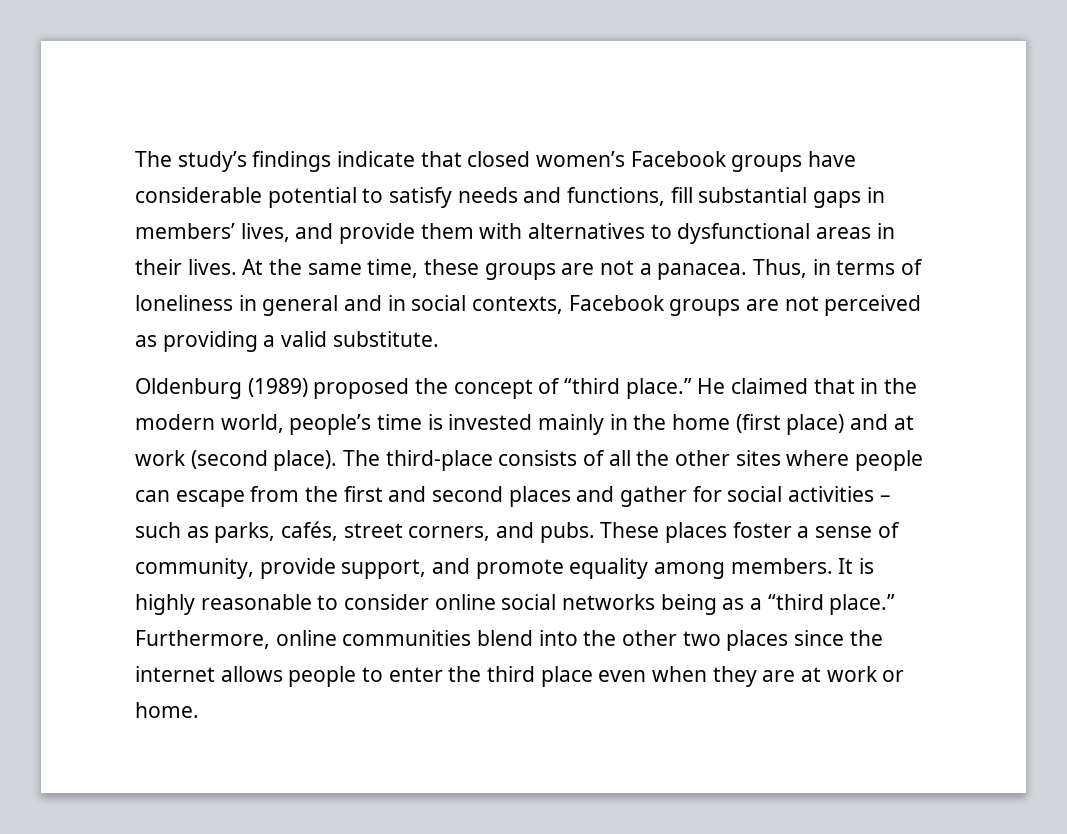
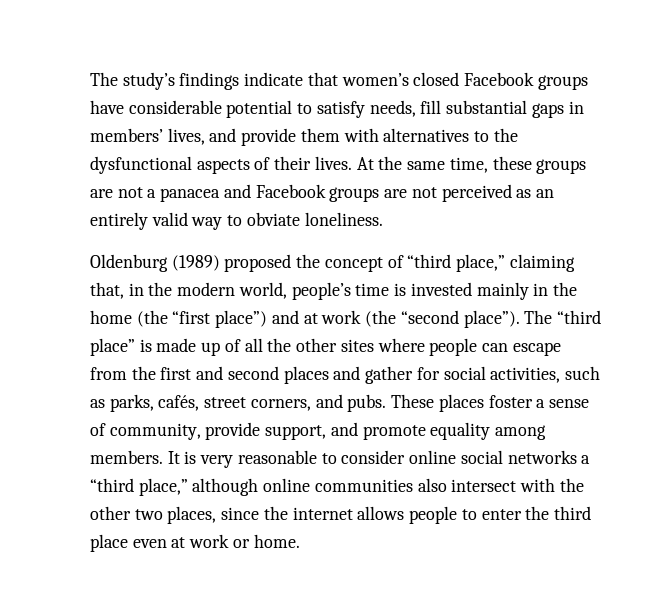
[467,151,626,167] closed women’s -> [341,72,460,86] women’s closed
[457,187,666,206] needs and functions, -> [369,100,416,117] needs,
[677,223,895,244] dysfunctional areas in -> [493,128,518,142] [90,156,271,174] the dysfunctional aspects of
[657,259,924,280] [135,295,564,316] panacea. Thus, in terms of loneliness in general and in social contexts, -> [160,184,251,202] panacea and
[162,331,439,352] providing a valid substitute. -> [535,189,554,198] [90,212,383,230] an entirely valid way to obviate loneliness.
[625,378,855,399] place.” He claimed that -> [456,254,575,272] [90,282,124,299] place,” claiming that,
[735,414,914,435] [135,450,578,471] (first place) and at work (second place). The third-place consists -> [136,310,601,328] [90,338,221,356] (the “first place”) and at work (the “second place”). The “third place” is made up
[788,486,891,502] activities – -> [490,367,561,383] activities,
[135,594,195,615] highly -> [200,455,234,468] very
[660,594,896,615] [135,630,578,649] being as a “third place.” Furthermore, online communities blend into -> [581,455,591,464] [90,478,556,496] a “third place,” although online communities also intersect with
[726,630,789,651] places -> [167,506,217,524] places,
[652,666,796,687] when they are -> (167, 543) none

